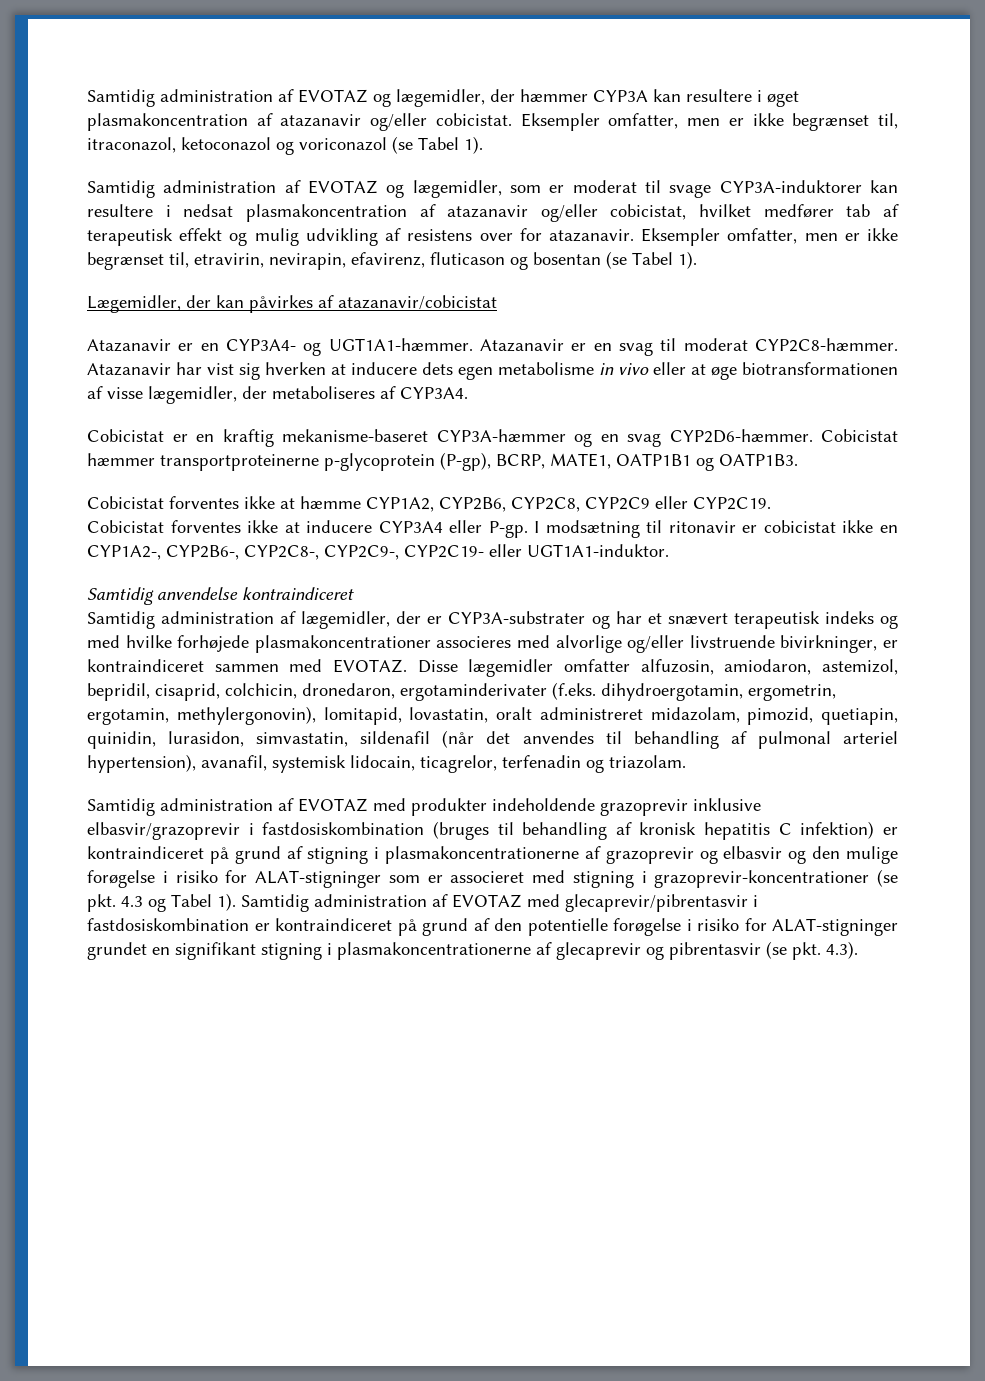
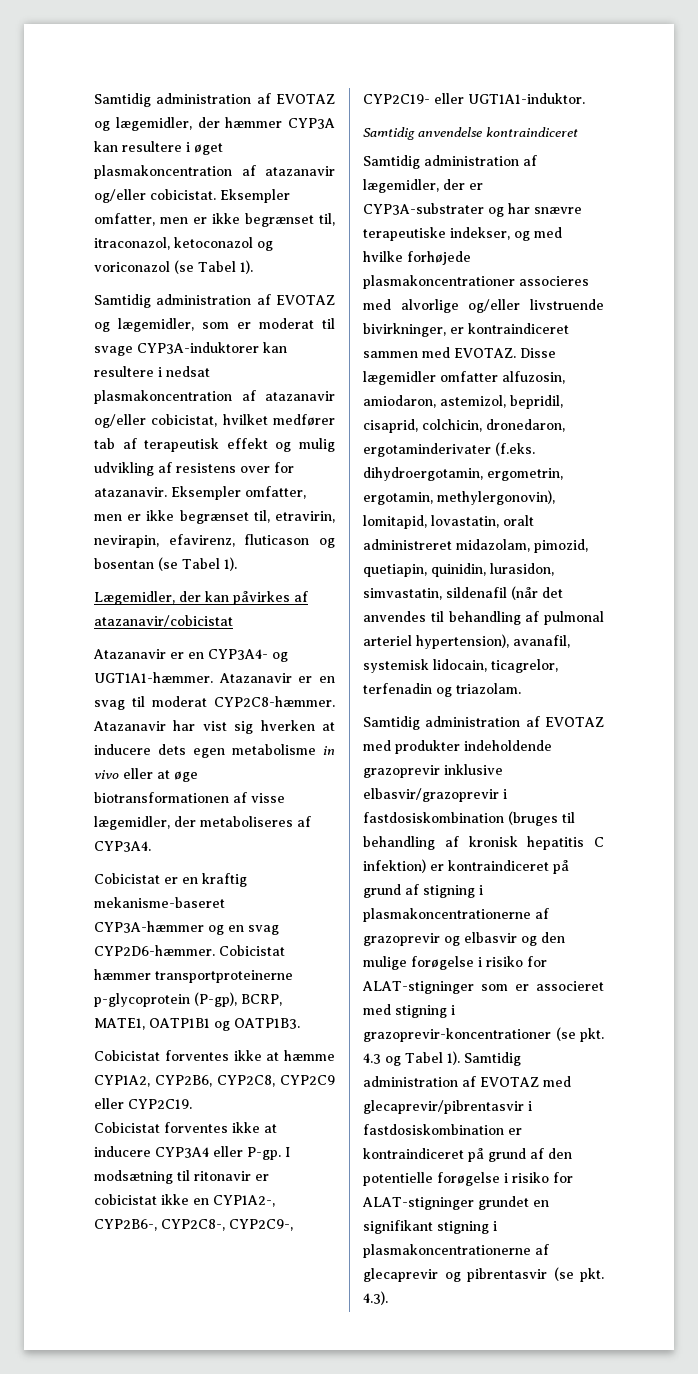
[647,611,874,629] et snævert terapeutisk indeks -> [534,207,582,214] [363,227,510,241] snævre terapeutiske indekser,

